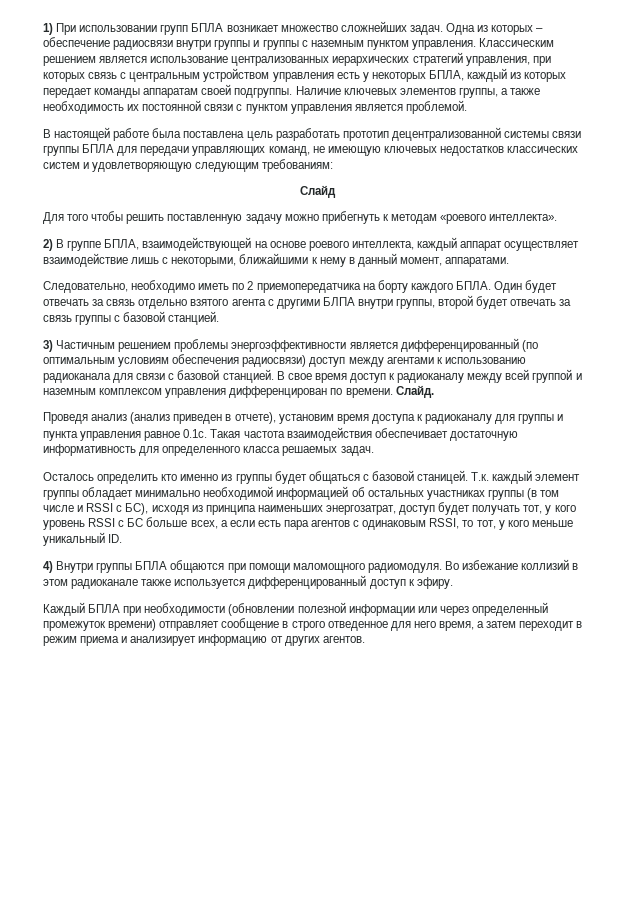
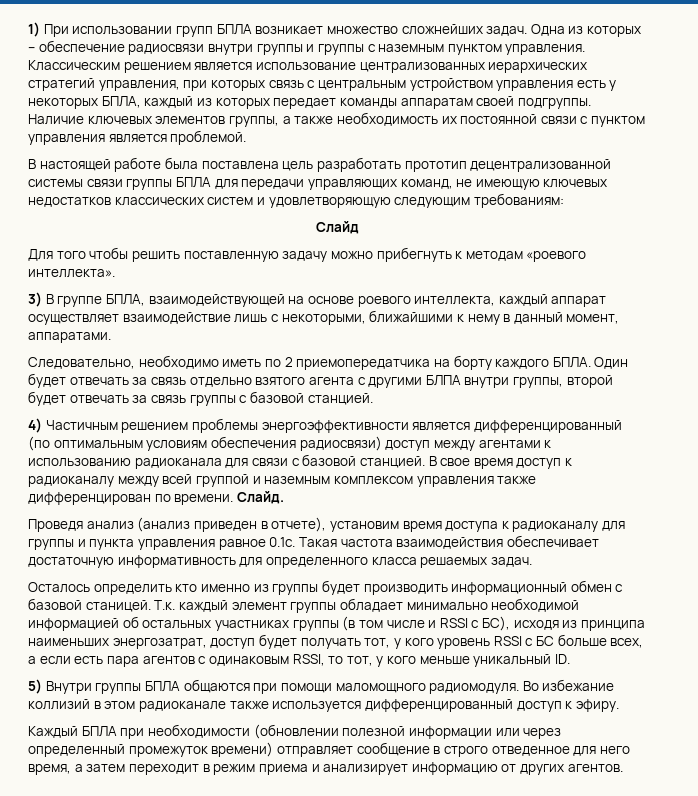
[43,239,53,251] 2) -> [28,292,42,307] 3)
[43,340,53,352] 3) -> [28,418,42,433] 4)
(227, 393) none -> [497,476,537,484] также
[308,471,360,484] общаться -> [363,580,612,595] производить информационный обмен
[43,561,53,573] 4) -> [28,679,42,694] 5)

